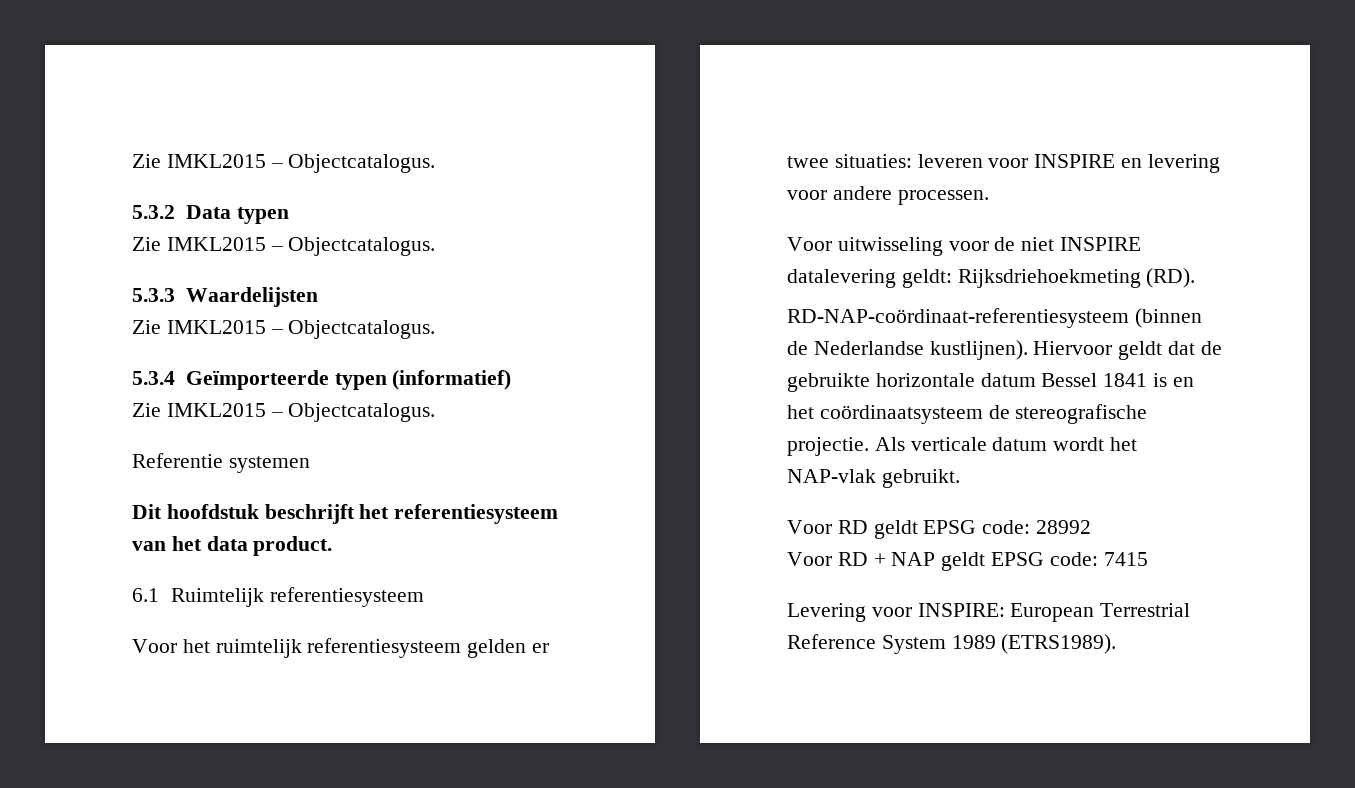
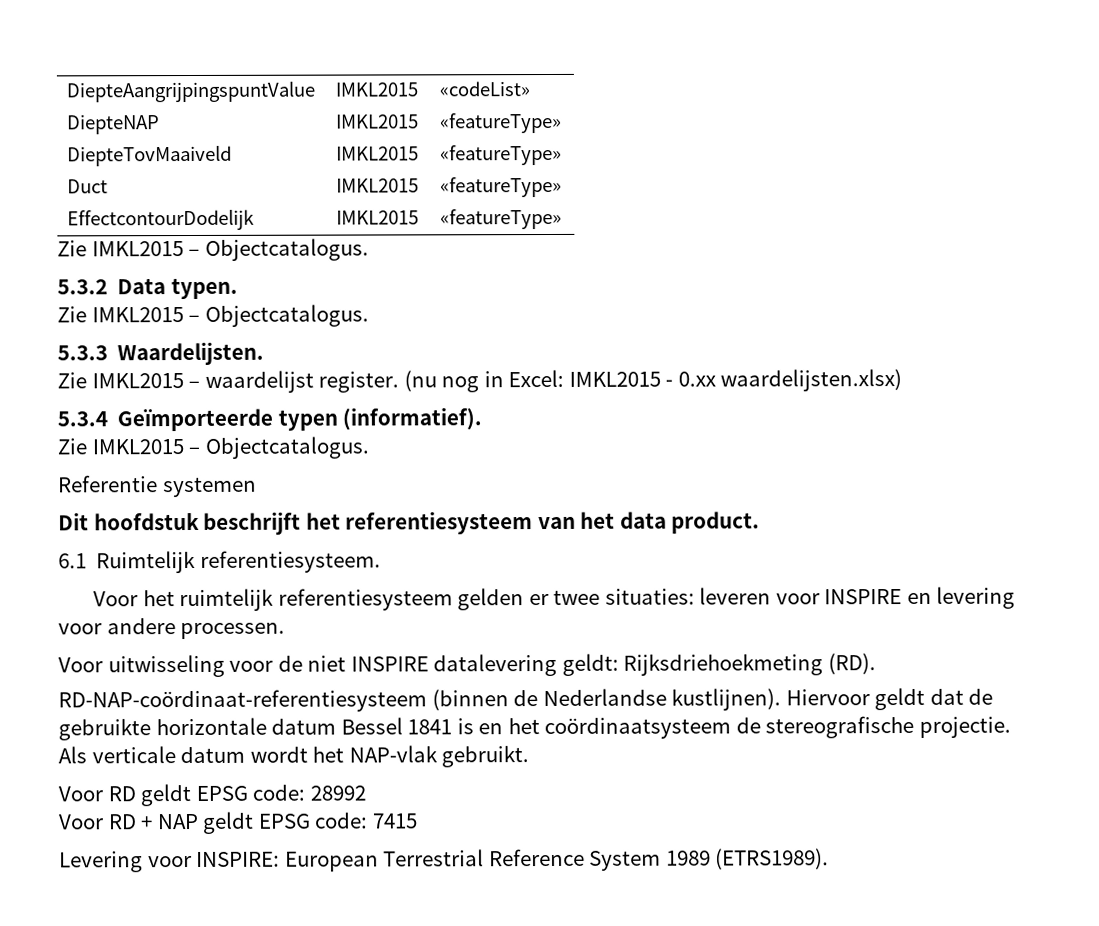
(132, 161) none -> [66,81,316,103] [335,82,419,97] [439,81,531,97] [67,114,161,135] [336,114,420,129] [440,112,563,134] [67,145,233,167] [336,146,420,161] [440,144,563,166] [67,179,109,194] [336,178,420,193] [440,176,563,198] [67,209,256,231] [336,210,420,225] [440,208,563,230] DiepteAangrijpingspuntValue | IMKL2015 | «codeList» // DiepteNAP | IMKL2015 | «featureType» // DiepteTovMaaiveld | IMKL2015 | «featureType» // Duct | IMKL2015 | «featureType» // EffectcontourDodelijk | IMKL2015 | «featureType» //
[236,207,289,224] typen -> [170,277,238,300] typen.
[185,287,318,307] [132,320,436,339] Waardelijsten // Zie IMKL2015 – Objectcatalogus. -> [117,341,265,366] [57,369,903,393] Waardelijsten. // Zie IMKL2015 – waardelijst register. (nu nog in Excel: IMKL2015 - 0.xx waardelijsten.xlsx)
[392,370,512,390] (informatief) -> [342,407,483,431] (informatief).
[269,587,424,607] referentiesysteem -> [199,550,381,573] referentiesysteem.

